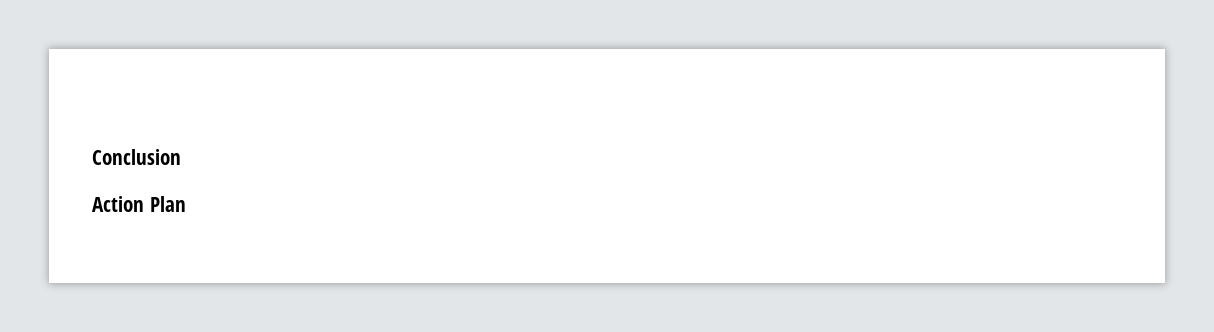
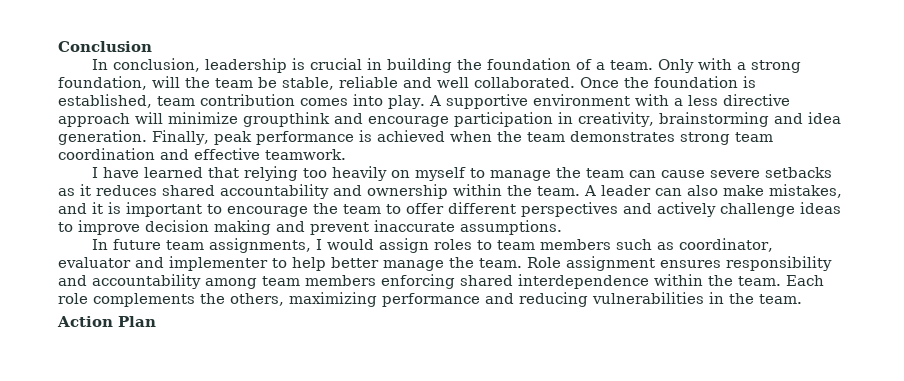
(181, 157) none -> [92,58,802,73] [58,76,756,90] [58,94,790,109] [58,112,841,127] [58,130,773,145] [58,148,346,160] [92,166,833,181] [58,184,842,199] [58,202,841,217] [58,220,562,235] [92,238,774,253] [58,256,832,271] [58,274,824,289] [58,292,802,307] // In conclusion, leadership is crucial in building the foundation of a team. Only with a strong foundation, will the team be stable, reliable and well collaborated. Once the foundation is established, team contribution comes into play. A supportive environment with a less directive approach will minimize groupthink and encourage participation in creativity, brainstorming and idea generation. Finally, peak performance is achieved when the team demonstrates strong team coordination and effective teamwork. // I have learned that relying too heavily on myself to manage the team can cause severe setbacks as it reduces shared accountability and ownership within the team. A leader can also make mistakes, and it is important to encourage the team to offer different perspectives and actively challenge ideas to improve decision making and prevent inaccurate assumptions. // In future team assignments, I would assign roles to team members such as coordinator, evaluator and implementer to help better manage the team. Role assignment ensures responsibility and accountability among team members enforcing shared interdependence within the team. Each role complements the others, maximizing performance and reducing vulnerabilities in the team.

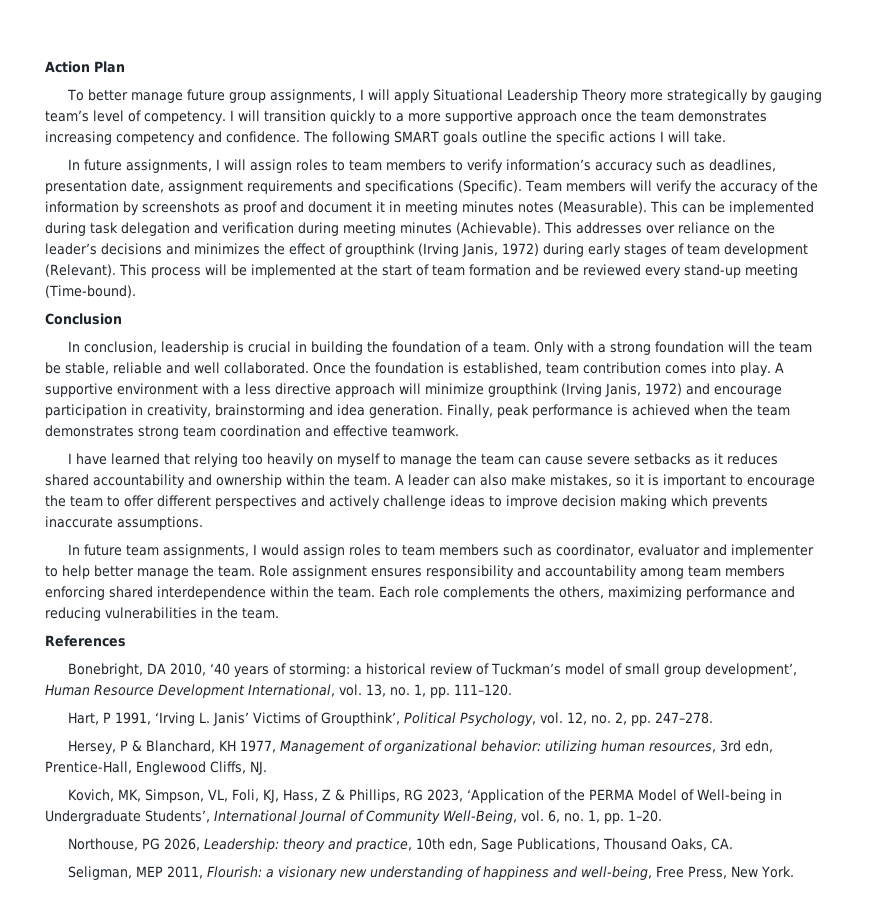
(58, 46) none -> [45,61,125,73] [67,89,823,103] [45,110,767,124] [45,131,726,145] [68,159,777,173] [45,180,818,194] [45,201,814,215] [45,222,775,236] [45,243,808,257] [45,264,798,278] [45,285,136,298] Action Plan // To better manage future group assignments, I will apply Situational Leadership Theory more strategically by gauging team’s level of competency. I will transition quickly to a more supportive approach once the team demonstrates increasing competency and confidence. The following SMART goals outline the specific actions I will take. // In future assignments, I will assign roles to team members to verify information’s accuracy such as deadlines, presentation date, assignment requirements and specifications (Specific). Team members will verify the accuracy of the information by screenshots as proof and document it in meeting minutes notes (Measurable). This can be implemented during task delegation and verification during meeting minutes (Achievable). This addresses over reliance on the leader’s decisions and minimizes the effect of groupthink (Irving Janis, 1972) during early stages of team development (Relevant). This process will be implemented at the start of team formation and be reviewed every stand-up meeting (Time-bound). //
[58,76,147,90] foundation, -> [655,341,725,353] foundation
(330, 119) none -> [561,383,682,397] (Irving Janis, 1972)
[58,203,87,214] and -> [616,477,631,486] so
[276,221,369,235] and prevent -> [671,495,768,509] which prevents
[57,316,156,327] Action Plan -> [45,635,126,647] [68,663,798,677] [45,684,512,698] [68,712,714,726] [68,740,774,754] [45,761,267,775] [68,789,783,803] [45,810,662,824] [68,838,734,852] [68,866,795,880] References // Bonebright, DA 2010, ‘40 years of storming: a historical review of Tuckman’s model of small group development’, Human Resource Development International, vol. 13, no. 1, pp. 111–120. // Hart, P 1991, ‘Irving L. Janis’ Victims of Groupthink’, Political Psychology, vol. 12, no. 2, pp. 247–278. // Hersey, P & Blanchard, KH 1977, Management of organizational behavior: utilizing human resources, 3rd edn, Prentice-Hall, Englewood Cliffs, NJ. // Kovich, MK, Simpson, VL, Foli, KJ, Hass, Z & Phillips, RG 2023, ‘Application of the PERMA Model of Well-being in Undergraduate Students’, International Journal of Community Well-Being, vol. 6, no. 1, pp. 1–20. // Northouse, PG 2026, Leadership: theory and practice, 10th edn, Sage Publications, Thousand Oaks, CA. // Seligman, MEP 2011, Flourish: a visionary new understanding of happiness and well-being, Free Press, New York.

